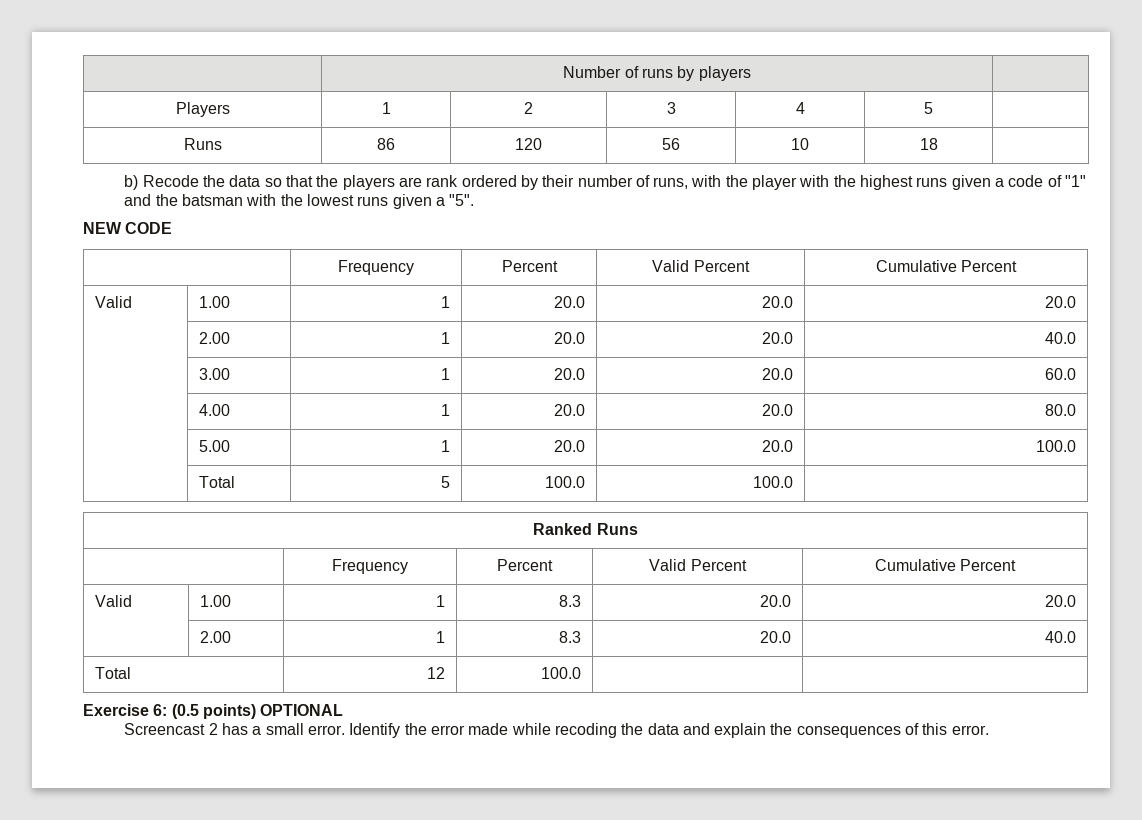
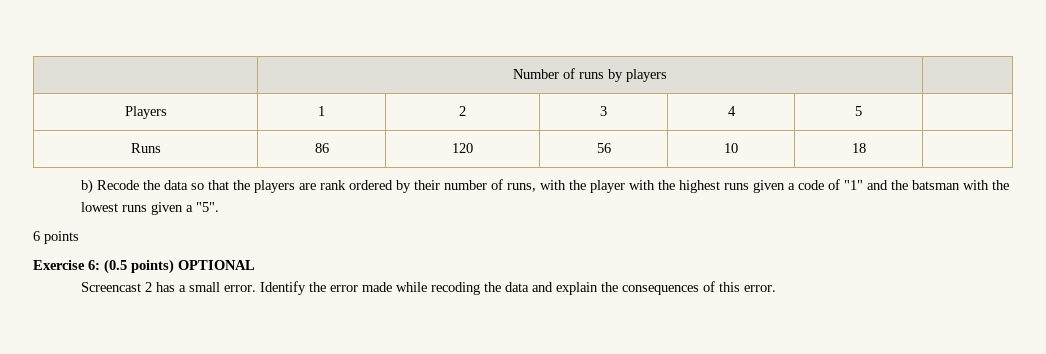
[83,222,173,234] [338,260,414,275] [501,260,558,272] [652,260,750,272] [875,260,1018,272] [94,296,132,308] [198,296,230,308] [441,296,451,308] [554,296,586,308] [762,296,794,308] [1045,296,1077,308] [198,332,230,344] [441,332,451,344] [554,332,586,344] [762,332,794,344] [1045,332,1077,344] [198,368,230,380] [441,368,451,380] [554,368,586,380] [762,368,794,380] [1045,368,1077,380] [198,404,230,416] [441,404,451,416] [554,404,586,416] [762,404,794,416] [1045,404,1077,416] [198,440,230,452] [441,440,451,452] [554,440,586,452] [762,440,794,452] [1036,440,1077,452] [198,476,235,488] [441,476,451,488] [545,476,586,488] [753,476,794,488] [533,523,638,535] [332,559,408,574] [497,559,553,571] [649,559,747,571] [874,559,1017,571] [94,595,132,607] [199,595,231,607] [436,595,446,607] [559,595,582,607] [760,595,792,607] [1045,595,1077,607] [199,631,231,643] [436,631,446,643] [559,631,582,643] [760,631,792,643] [1045,631,1077,643] [94,667,131,679] [427,667,446,679] [541,667,582,679] NEW CODE // | Frequency | Percent | Valid Percent | Cumulative Percent // Valid | 1.00 | 1 | 20.0 | 20.0 | 20.0 // | 2.00 | 1 | 20.0 | 20.0 | 40.0 // | 3.00 | 1 | 20.0 | 20.0 | 60.0 // | 4.00 | 1 | 20.0 | 20.0 | 80.0 // | 5.00 | 1 | 20.0 | 20.0 | 100.0 // | Total | 5 | 100.0 | 100.0 | // Ranked Runs // | Frequency | Percent | Valid Percent | Cumulative Percent // Valid | 1.00 | 1 | 8.3 | 20.0 | 20.0 // | 2.00 | 1 | 8.3 | 20.0 | 40.0 // Total | 12 | 100.0 | | -> [33,231,79,244] 6 points

